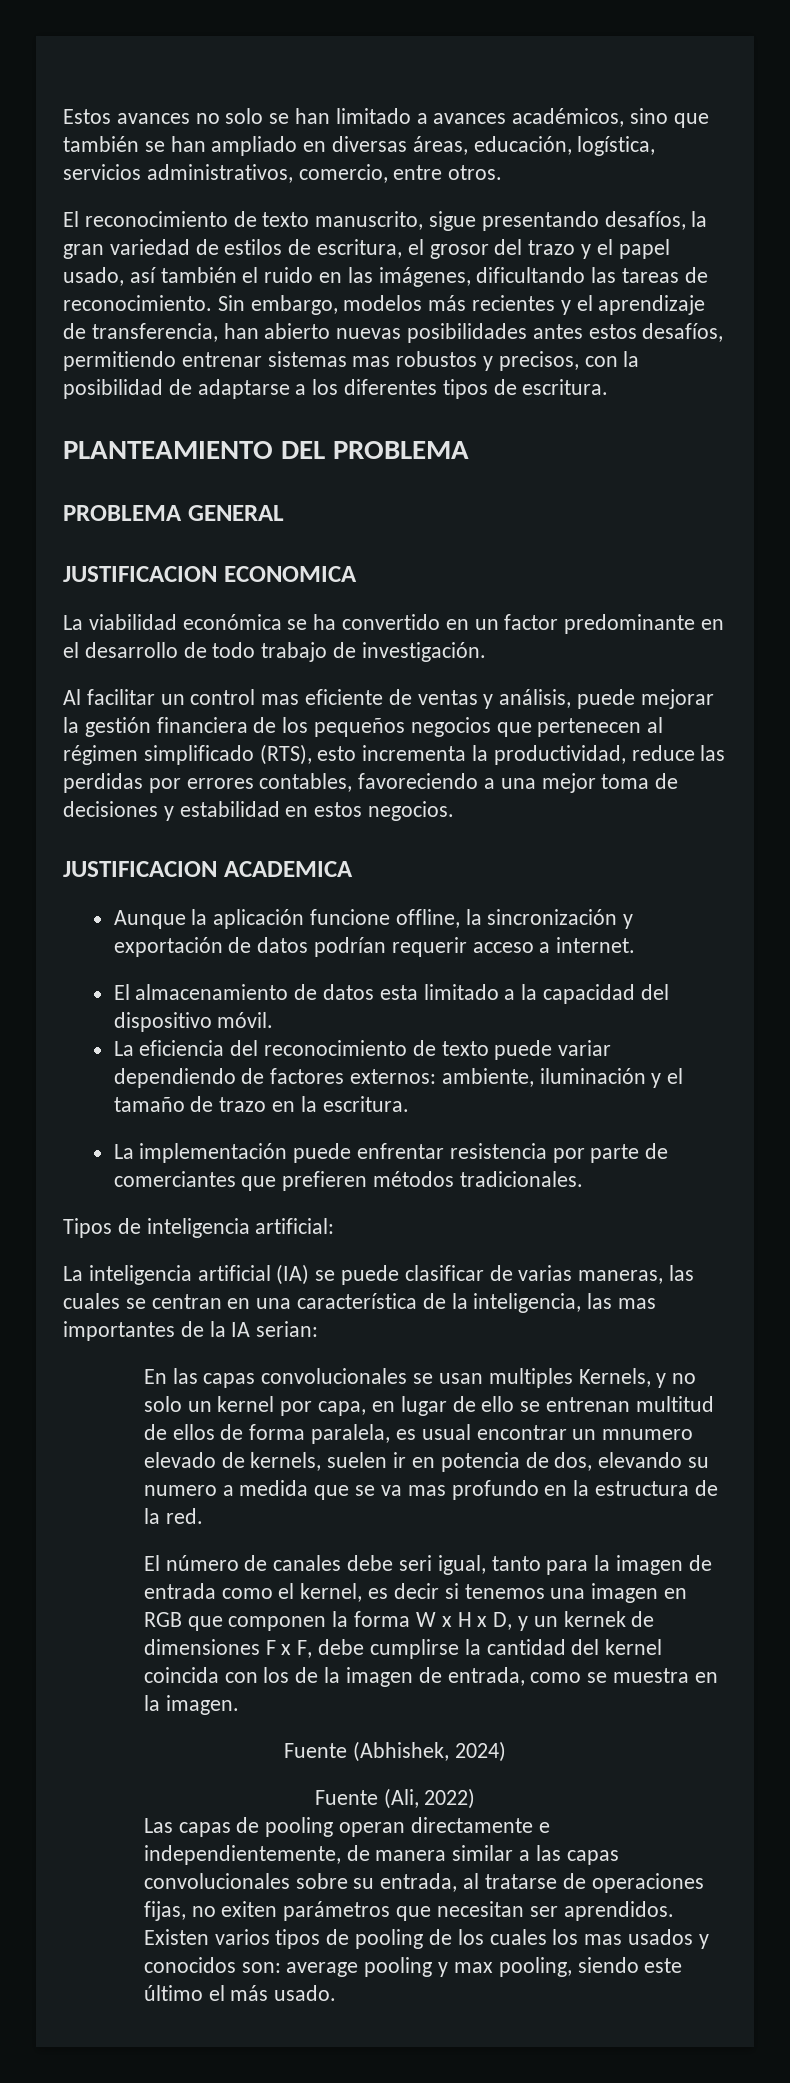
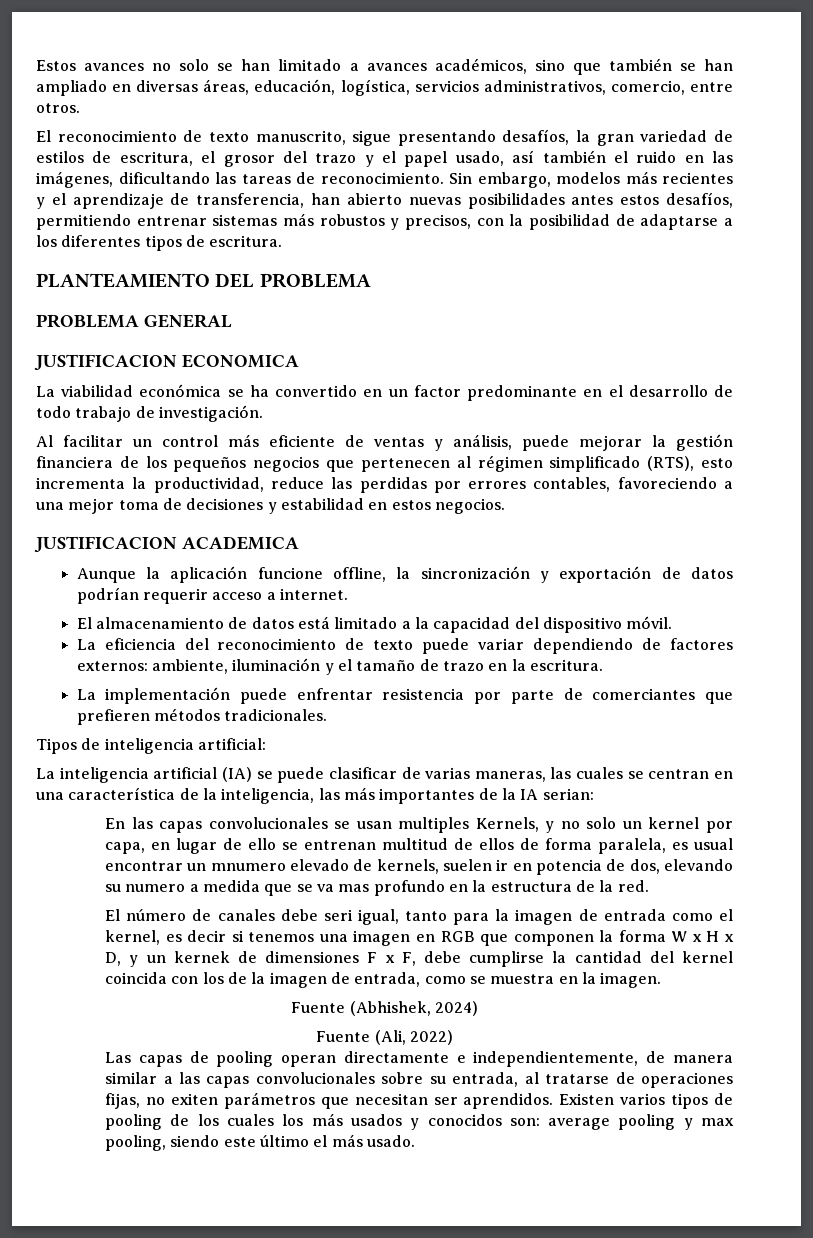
[352,356,391,367] mas -> [283,213,315,226] más
[261,694,300,705] mas -> [228,434,259,447] más
[379,985,418,1000] esta -> [297,616,330,629] está
[618,1298,657,1309] mas -> [343,787,375,800] más
[584,1934,623,1945] mas -> [311,1113,343,1126] más

